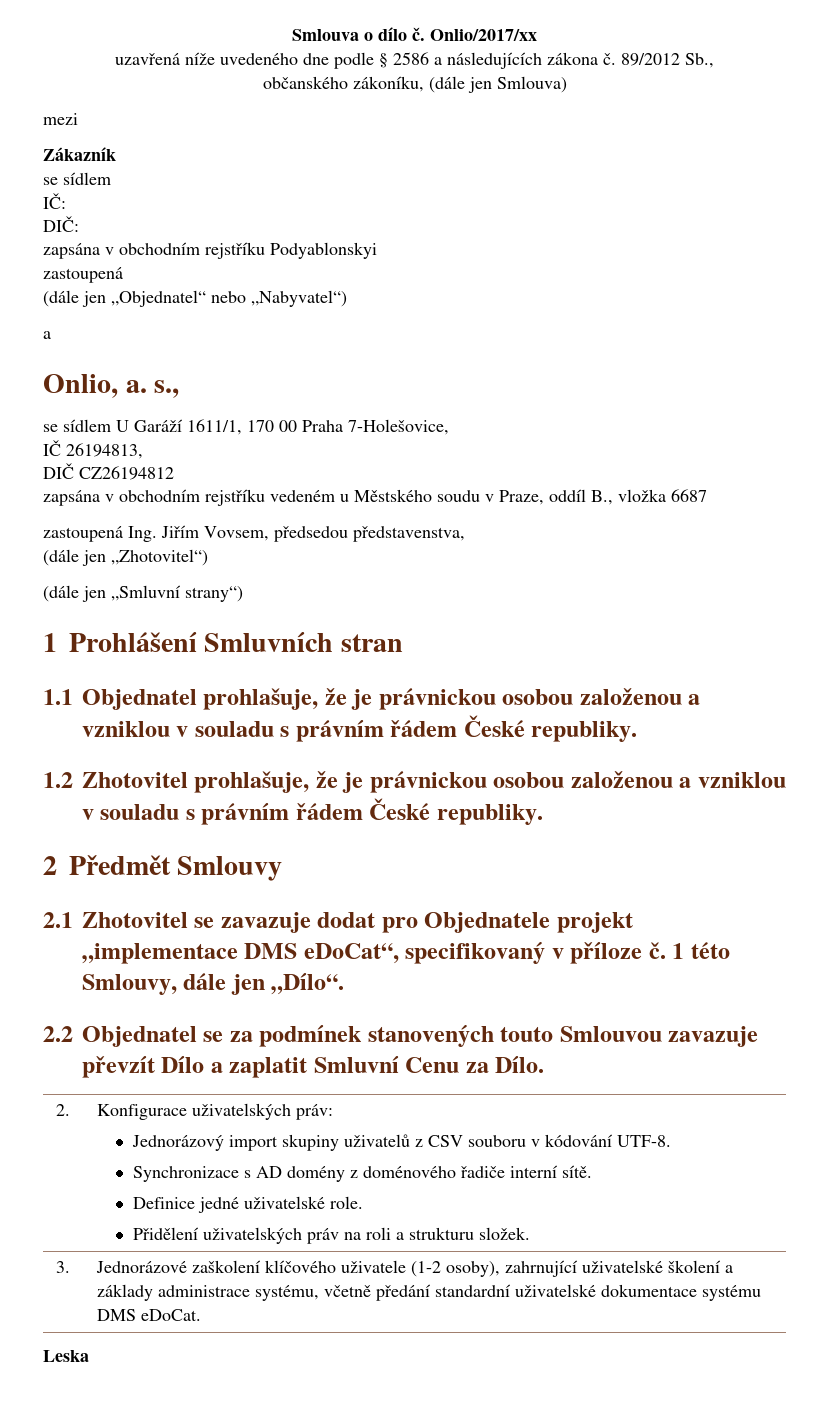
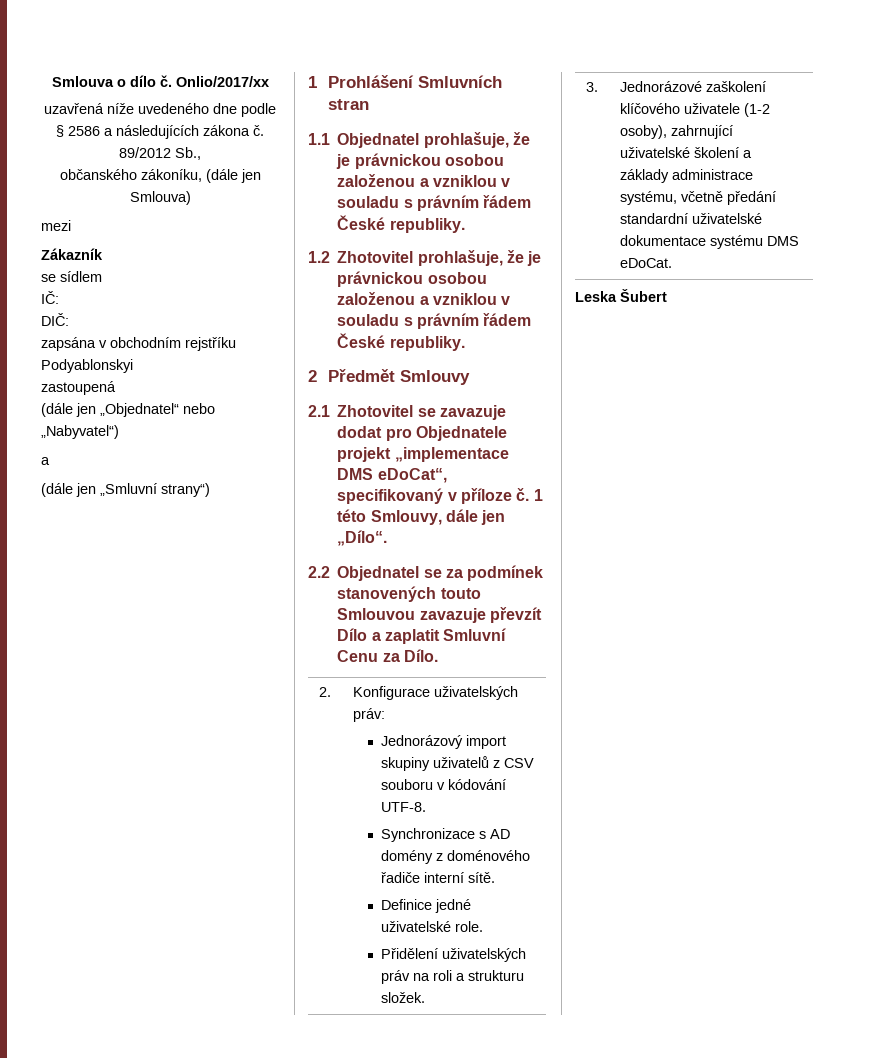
[43,374,180,398] [43,419,449,435] [43,440,143,459] [43,463,174,480] [43,489,707,506] [43,525,465,542] [43,549,208,566] // Onlio, a. s., // se sídlem U Garáží 1611/1, 170 00 Praha 7-Holešovice, // IČ 26194813, // DIČ CZ26194812 // zapsána v obchodním rejstříku vedeném u Městského soudu v Praze, oddíl B., vložka 6687 // zastoupená Ing. Jiřím Vovsem, předsedou představenstva, // (dále jen „Zhotovitel“) -> (50, 461) none
(89, 1356) none -> [620,289,667,302] Šubert

